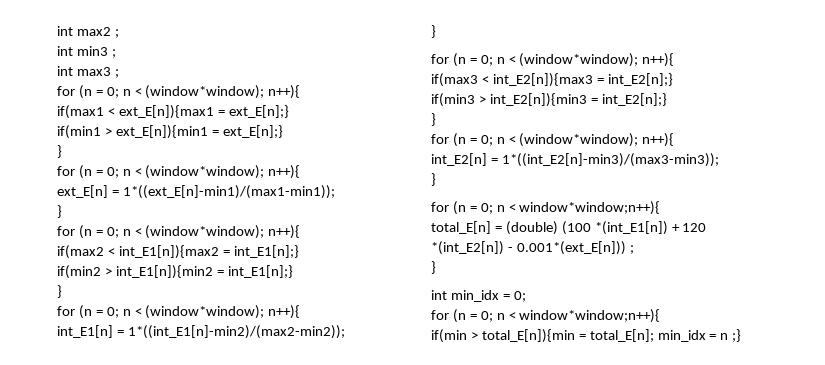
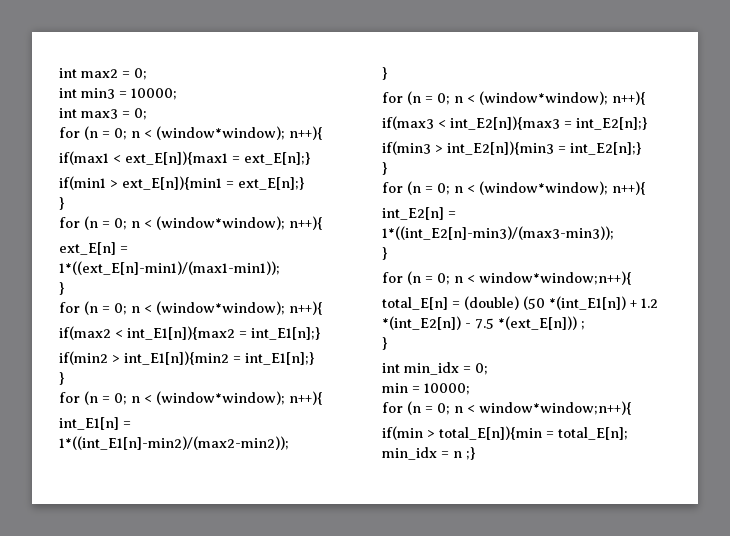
[114,29,119,38] ; -> [122,68,147,80] = 0;
[111,49,116,58] ; -> [119,88,177,100] = 10000;
[114,69,119,78] ; -> [122,108,147,120] = 0;
[561,221,591,235] (100 -> [523,296,545,310] (50
[682,223,707,232] 120 -> [641,298,658,308] 1.2
[516,241,626,255] 0.001*(ext_E[n])) -> [475,316,577,330] 7.5 *(ext_E[n]))
(526, 296) none -> [382,383,470,395] // min = 10000;

